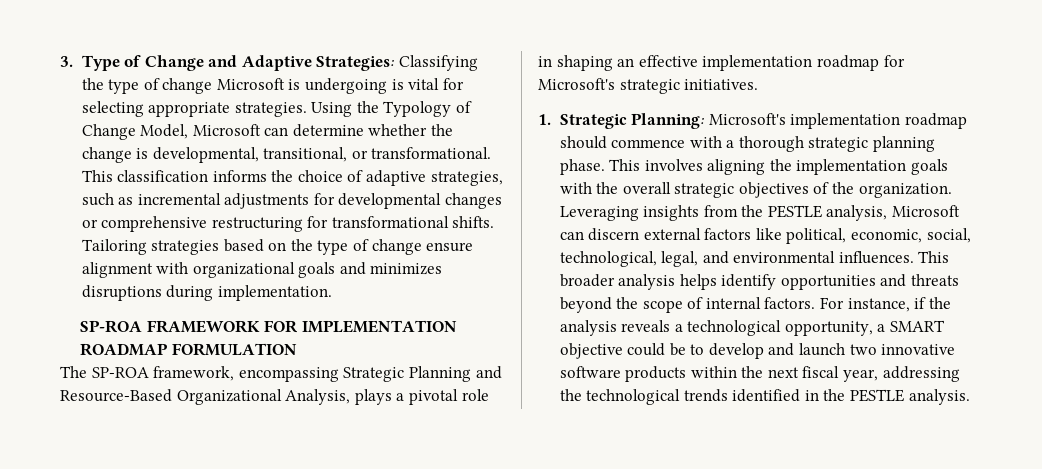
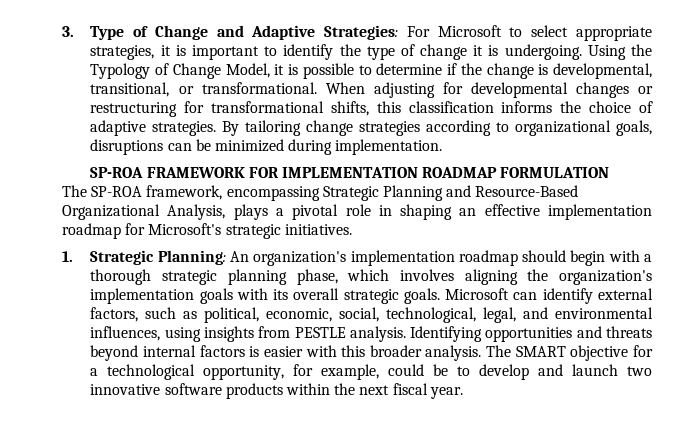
[399,55,479,71] [81,78,464,94] [81,101,307,117] Classifying the type of change Microsoft is undergoing is vital for selecting appropriate strategies. -> [406,25,652,41] [90,44,582,60] For Microsoft to select appropriate strategies, it is important to identify the type of change it is undergoing.
[192,124,428,137] Microsoft can determine whether -> [274,63,458,79] it is possible to determine if
[81,170,113,182] This -> [325,82,653,98] [90,101,401,117] When adjusting for developmental changes or restructuring for transformational shifts, this
[430,171,503,186] [81,193,503,209] [81,216,495,232] [81,239,474,255] [81,262,443,278] [81,285,162,301] strategies, such as incremental adjustments for developmental changes or comprehensive restructuring for transformational shifts. Tailoring strategies based on the type of change ensure alignment with organizational goals and minimizes disruptions -> [152,120,652,136] [90,139,284,155] strategies. By tailoring change strategies according to organizational goals, disruptions can be minimized
[708,113,786,125] Microsoft's -> [230,251,347,266] An organization's
[611,139,686,148] commence -> [570,250,606,266] begin
[559,159,641,175] phase. This -> [296,269,390,285] phase, which
(792, 165) none -> [559,270,652,285] organization's
[596,182,619,194] the -> [273,289,289,300] its
[738,182,952,198] [559,205,961,221] [559,228,782,241] objectives of the organization. Leveraging insights from the PESTLE analysis, Microsoft can discern external factors like -> [403,288,653,304] [90,307,198,322] goals. Microsoft can identify external factors, such as
[838,251,950,264] [559,274,960,290] [559,297,951,313] [559,320,946,336] [559,343,623,359] influences. This broader analysis helps identify opportunities and threats beyond the scope of internal factors. For instance, if the analysis reveals a technological opportunity, a SMART objective -> [90,326,653,342] [90,345,653,361] [90,364,380,380] influences, using insights from PESTLE analysis. Identifying opportunities and threats beyond internal factors is easier with this broader analysis. The SMART objective for a technological opportunity, for example,
[843,366,960,382] [559,389,970,405] year, addressing the technological trends identified in the PESTLE analysis. -> [429,387,463,399] year.

